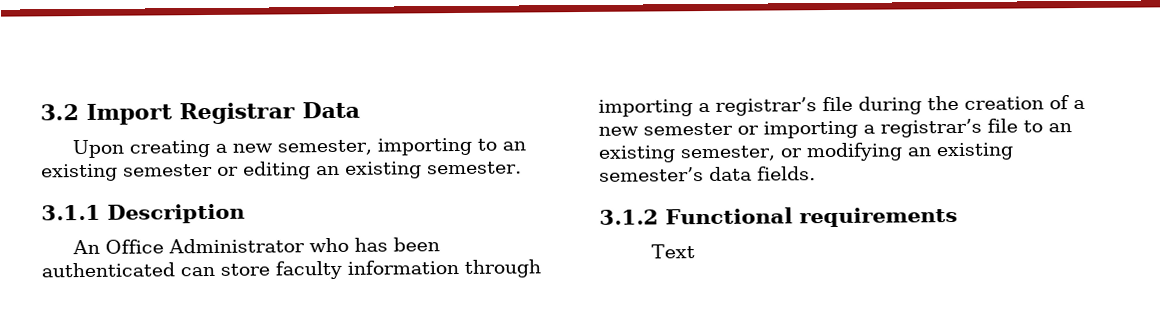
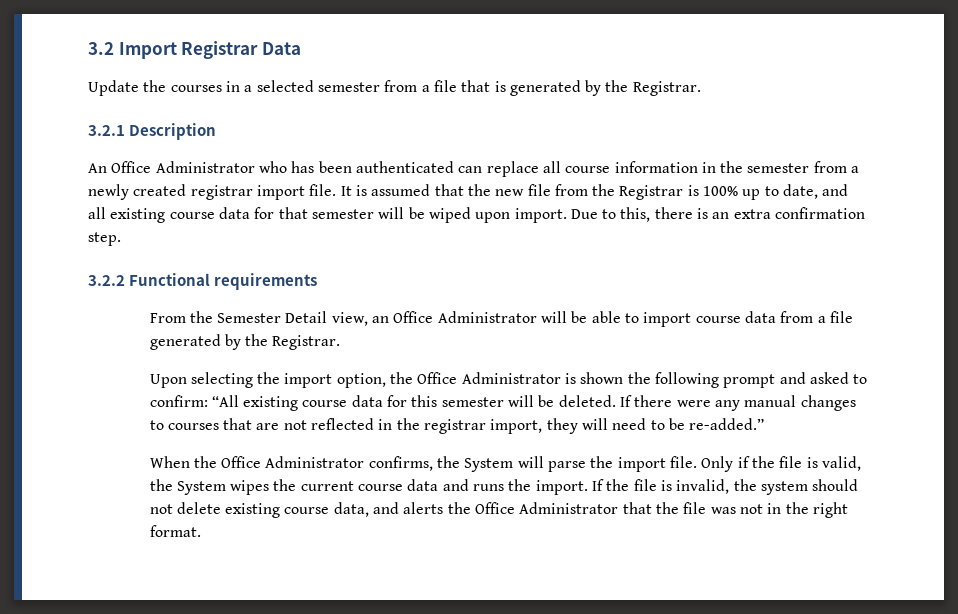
[71,137,526,159] [41,161,522,182] [41,204,101,221] Upon creating a new semester, importing to an existing semester or editing an existing semester. // 3.1.1 -> [88,80,701,96] [88,125,125,136] Update the courses in a selected semester from a file that is generated by the Registrar. // 3.2.1
[220,259,541,280] [598,95,1085,117] [598,118,1072,139] [598,142,1014,163] [599,166,816,182] [599,206,958,228] [651,244,696,259] store faculty information through importing a registrar’s file during the creation of a new semester or importing a registrar’s file to an existing semester, or modifying an existing semester’s data fields. // 3.1.2 Functional requirements // Text -> [486,161,860,177] [88,184,849,200] [88,207,866,223] [88,232,121,246] [88,273,318,290] [149,311,853,327] [149,334,341,350] [149,372,868,388] [149,395,856,411] [149,418,765,434] [149,456,861,472] [149,479,859,495] [149,502,848,518] [149,525,201,537] replace all course information in the semester from a newly created registrar import file. It is assumed that the new file from the Registrar is 100% up to date, and all existing course data for that semester will be wiped upon import. Due to this, there is an extra confirmation step. // 3.2.2 Functional requirements // From the Semester Detail view, an Office Administrator will be able to import course data from a file generated by the Registrar. // Upon selecting the import option, the Office Administrator is shown the following prompt and asked to confirm: “All existing course data for this semester will be deleted. If there were any manual changes to courses that are not reflected in the registrar import, they will need to be re-added.” // When the Office Administrator confirms, the System will parse the import file. Only if the file is valid, the System wipes the current course data and runs the import. If the file is invalid, the system should not delete existing course data, and alerts the Office Administrator that the file was not in the right format.

